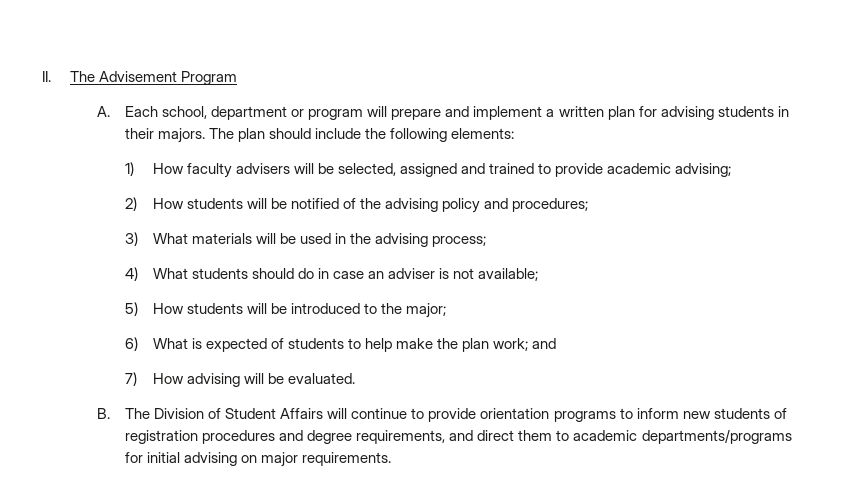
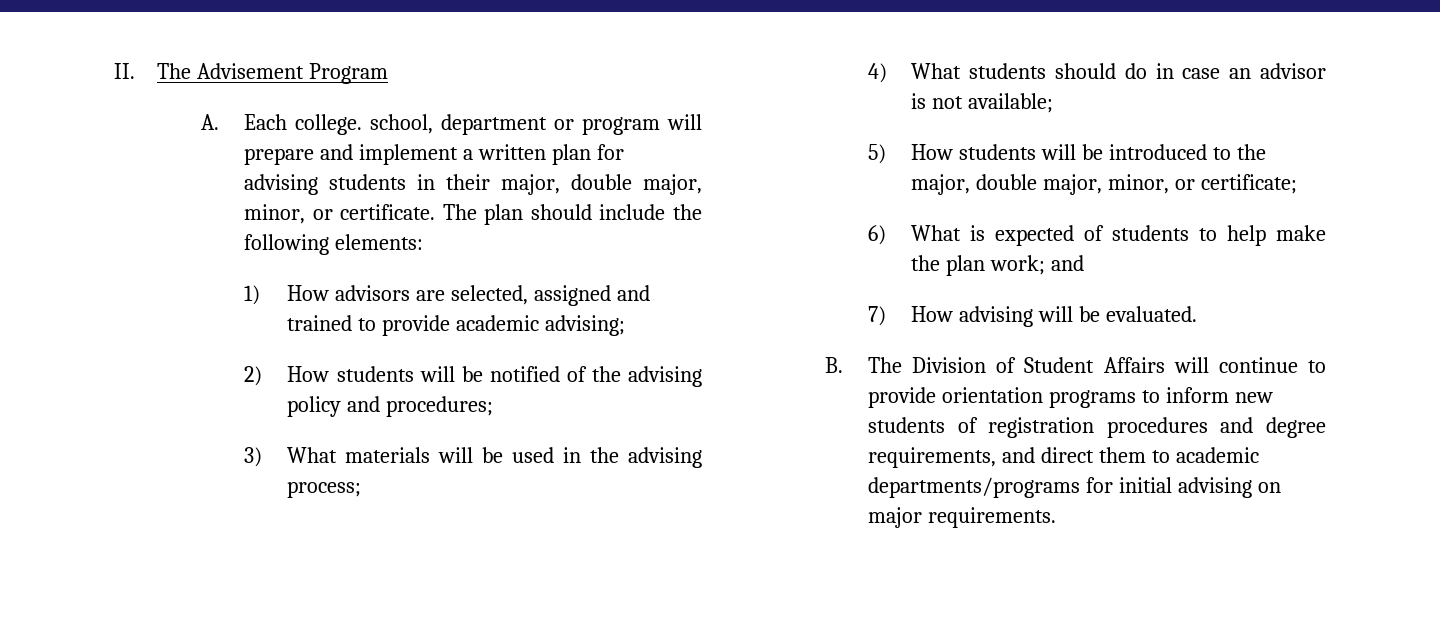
(159, 111) none -> [295,114,363,135] college.
[158,128,206,143] majors. -> [501,174,702,195] [244,204,436,224] major, double major, minor, or certificate.
[186,163,334,178] faculty advisers will be -> [335,285,446,301] advisors are
[388,268,436,279] adviser -> [1260,63,1326,79] advisor
[406,303,447,318] major; -> [911,174,1298,195] major, double major, minor, or certificate;

